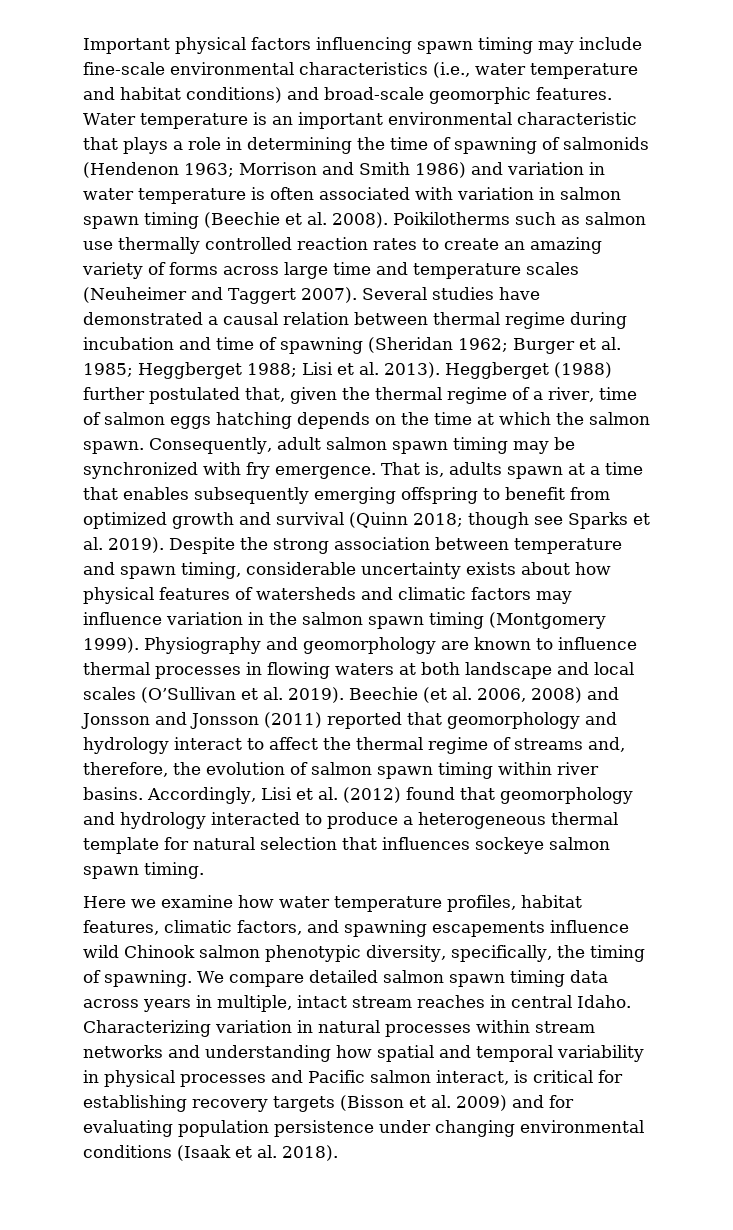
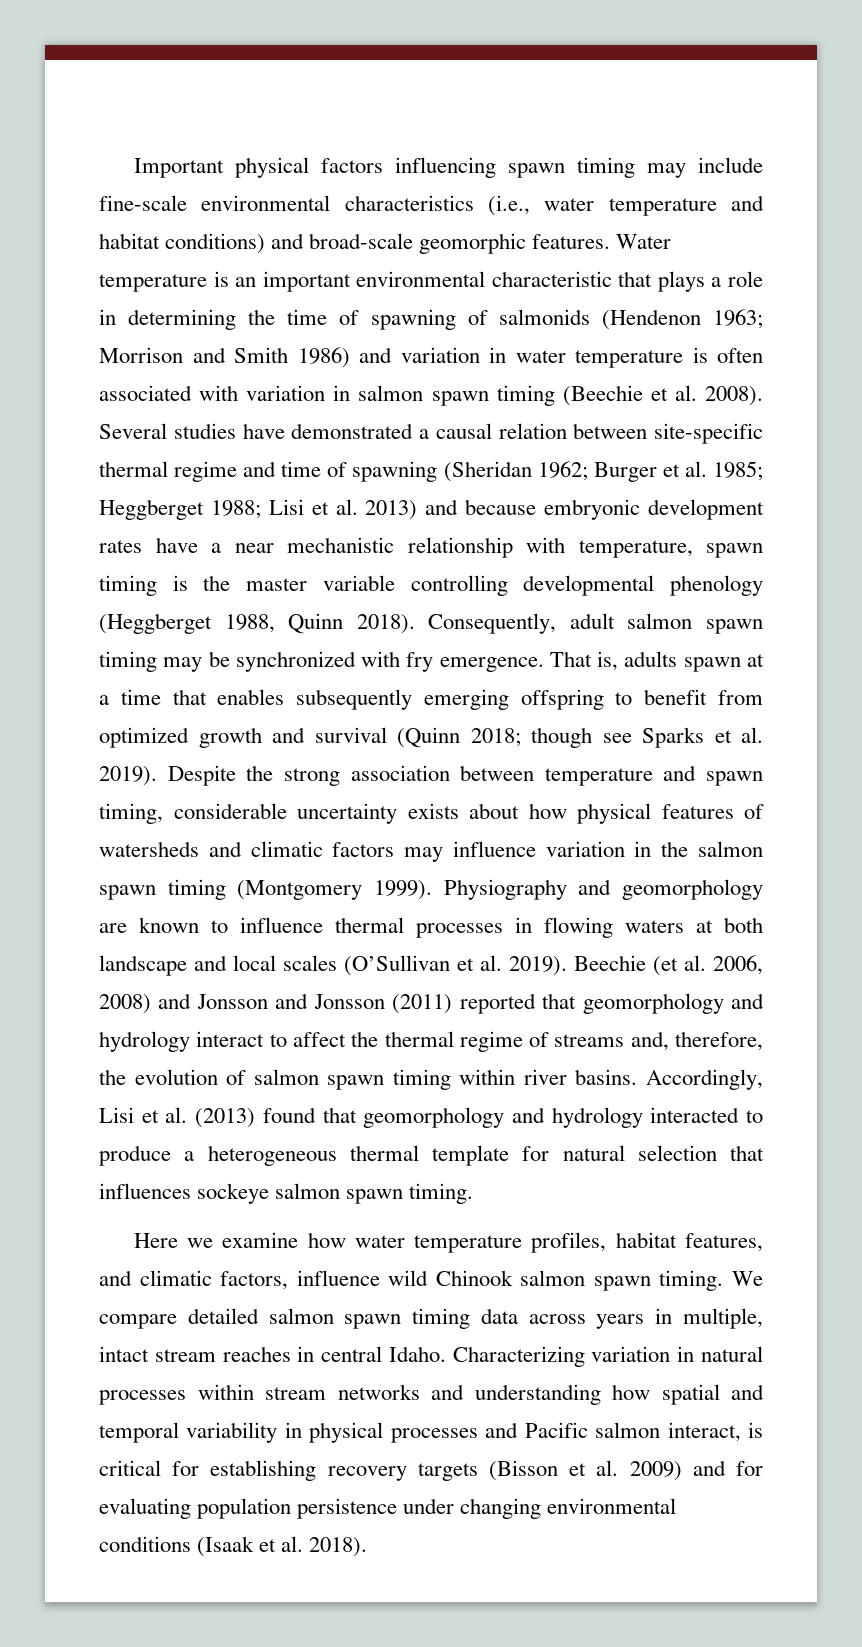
[393,212,646,225] [83,237,602,254] [82,262,579,279] [83,287,357,304] Poikilotherms such as salmon use thermally controlled reaction rates to create an amazing variety of forms across large time and temperature scales (Neuheimer and Taggert 2007). -> (764, 396) none
[433,312,627,329] [83,337,174,350] thermal regime during incubation -> [654,423,763,444] [99,461,238,482] site-specific thermal regime
[384,362,612,379] [83,387,637,404] [83,412,650,429] [83,441,144,454] 2013). Heggberget (1988) further postulated that, given the thermal regime of a river, time of salmon eggs hatching depends on the time at which the salmon spawn. -> [365,499,764,520] [99,537,763,558] [99,575,763,596] [99,613,415,634] 2013) and because embryonic development rates have a near mechanistic relationship with temperature, spawn timing is the master variable controlling developmental phenology (Heggberget 1988, Quinn 2018).
[342,787,401,803] (2012) -> [195,1108,256,1128] (2013)
(159, 927) none -> [99,1270,132,1286] and
[307,920,545,937] and spawning escapements -> (289, 1280) none
[265,945,645,962] [83,970,192,987] phenotypic diversity, specifically, the timing of spawning. -> [593,1270,724,1291] spawn timing.

